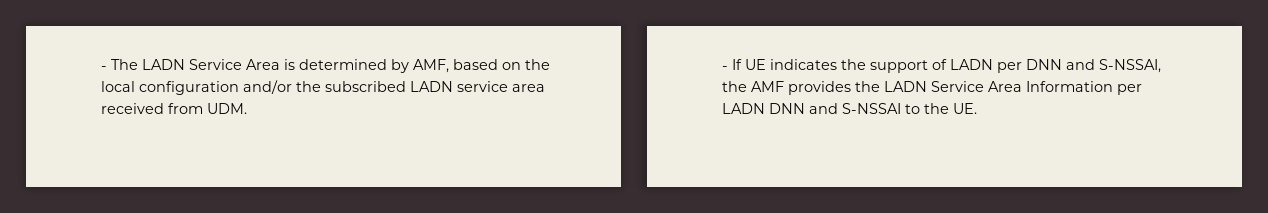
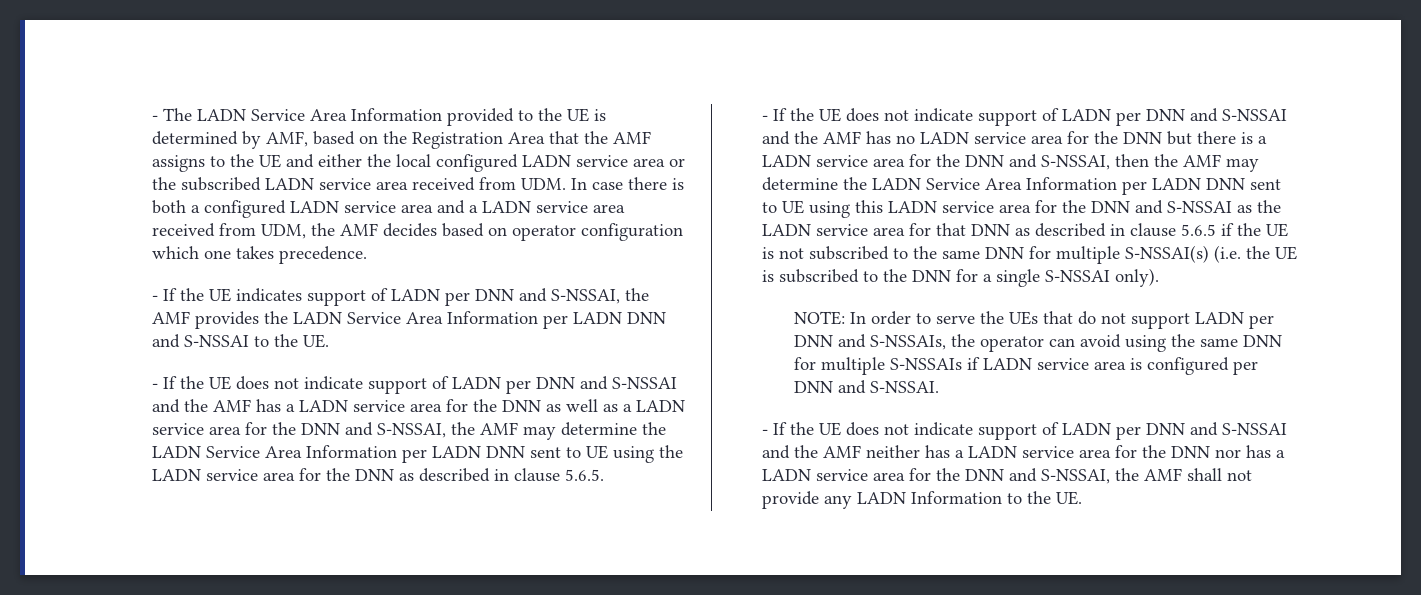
(281, 64) none -> [351,108,590,126] Information provided to the UE
[101,80,293,95] local configuration and/or -> [412,131,652,149] [152,154,686,172] Registration Area that the AMF assigns to the UE and either the local configured LADN service area or
[722,59,743,70] // - If -> [571,177,685,190] [152,200,626,218] [152,223,684,241] [152,246,368,264] [152,288,205,301] In case there is both a configured LADN service area and a LADN service area received from UDM, the AMF decides based on operator configuration which one takes precedence. // - If the
[841,59,867,70] the -> (303, 295) none
(978, 108) none -> [152,376,678,394] [152,399,686,413] [152,422,667,440] [152,445,684,463] [152,468,605,482] [762,108,1288,126] [762,131,1268,145] [762,154,1260,172] [762,177,1282,195] [762,200,1282,218] [762,223,1289,237] [762,245,1298,264] [762,268,1160,287] [793,311,1274,329] [793,334,1282,352] [793,357,1258,375] [793,380,939,394] [762,422,1288,440] [762,445,1286,459] [762,468,1253,484] [762,491,1083,509] // - If the UE does not indicate support of LADN per DNN and S-NSSAI and the AMF has a LADN service area for the DNN as well as a LADN service area for the DNN and S-NSSAI, the AMF may determine the LADN Service Area Information per LADN DNN sent to UE using the LADN service area for the DNN as described in clause 5.6.5. // - If the UE does not indicate support of LADN per DNN and S-NSSAI and the AMF has no LADN service area for the DNN but there is a LADN service area for the DNN and S-NSSAI, then the AMF may determine the LADN Service Area Information per LADN DNN sent to UE using this LADN service area for the DNN and S-NSSAI as the LADN service area for that DNN as described in clause 5.6.5 if the UE is not subscribed to the same DNN for multiple S-NSSAI(s) (i.e. the UE is subscribed to the DNN for a single S-NSSAI only). // NOTE: In order to serve the UEs that do not support LADN per DNN and S-NSSAIs, the operator can avoid using the same DNN for multiple S-NSSAIs if LADN service area is configured per DNN and S-NSSAI. // - If the UE does not indicate support of LADN per DNN and S-NSSAI and the AMF neither has a LADN service area for the DNN nor has a LADN service area for the DNN and S-NSSAI, the AMF shall not provide any LADN Information to the UE.

